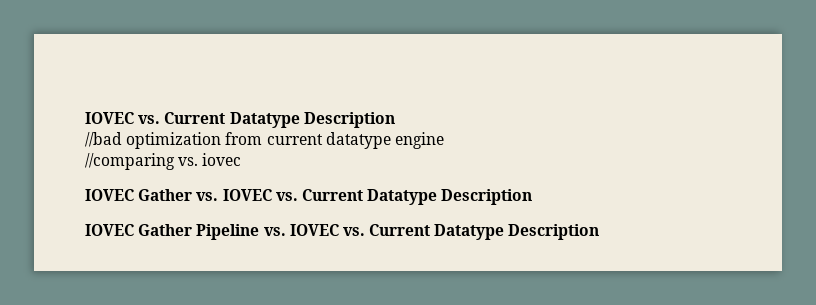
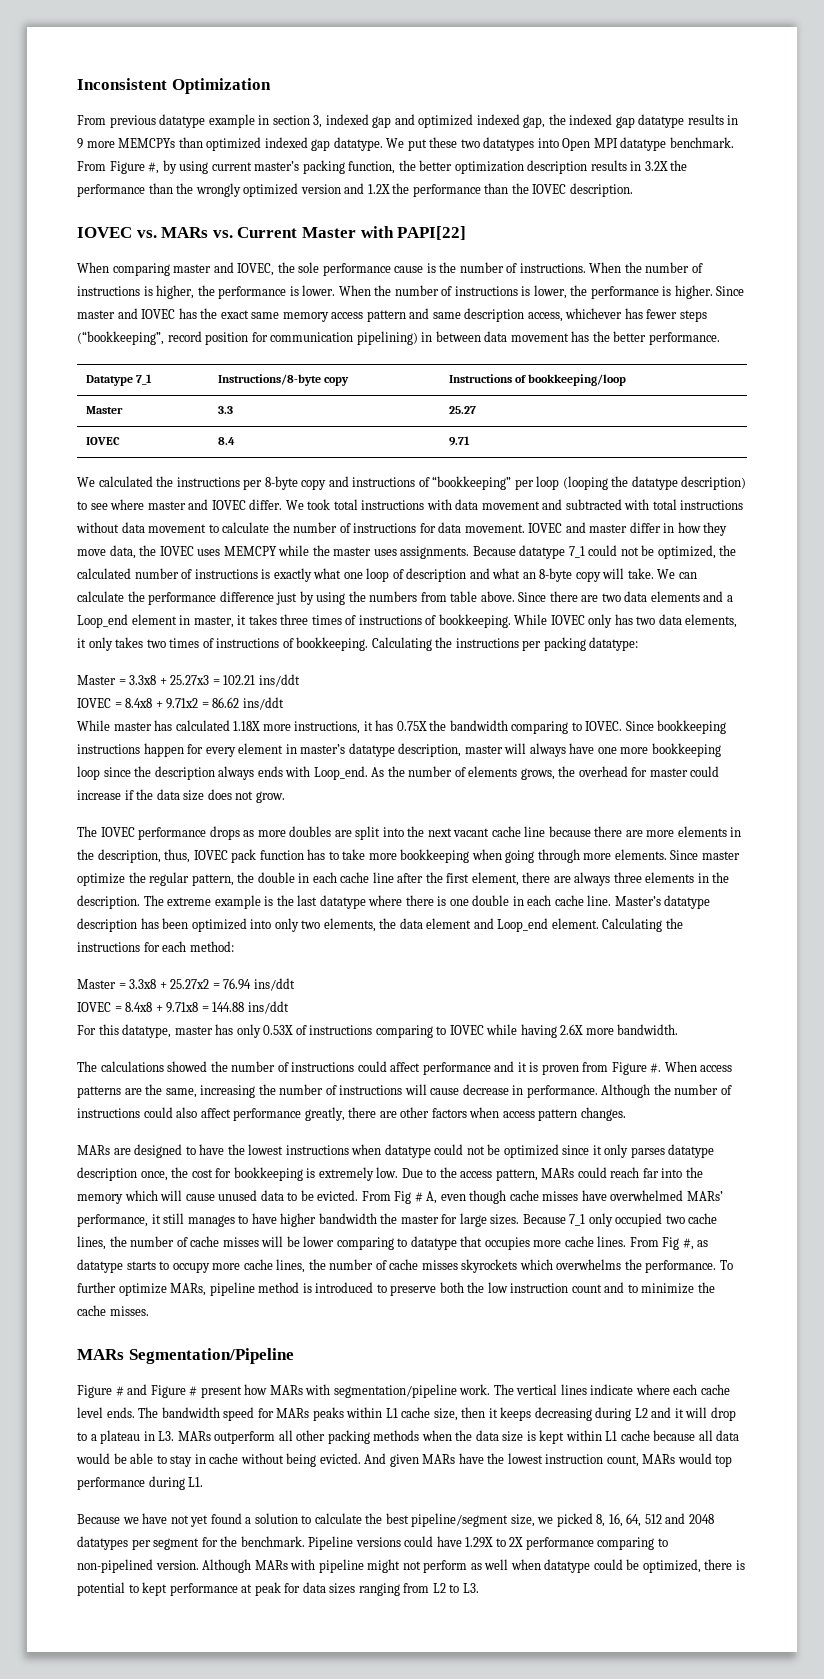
[85,112,395,128] [85,132,444,149] [85,153,242,170] [85,189,533,205] [85,224,600,240] IOVEC vs. Current Datatype Description // //bad optimization from current datatype engine // //comparing vs. iovec // IOVEC Gather vs. IOVEC vs. Current Datatype Description // IOVEC Gather Pipeline vs. IOVEC vs. Current Datatype Description -> [77,78,271,94] [77,114,739,128] [77,137,734,151] [77,160,688,174] [77,183,633,197] [77,226,467,240] [77,262,703,276] [77,285,745,299] [77,308,707,322] [77,331,720,345] [86,374,153,386] [218,374,350,386] [449,374,627,386] [86,406,124,414] [218,406,234,414] [449,406,477,414] [86,437,121,445] [218,437,236,445] [449,436,471,446] [77,476,747,490] [77,499,744,510] [76,522,728,536] [77,545,737,559] [77,568,697,582] [77,591,733,605] [77,614,738,628] [77,637,639,651] [77,674,300,687] [77,697,284,710] [77,720,727,734] [77,743,721,757] [77,766,720,780] [77,789,285,803] [77,826,742,840] [77,849,740,863] [77,872,730,886] [77,895,711,909] [77,918,683,932] [77,941,234,952] [77,978,295,991] [77,1001,289,1014] [77,1024,679,1038] [77,1061,733,1075] [77,1084,732,1098] [77,1107,626,1121] [77,1144,715,1158] [77,1167,703,1181] [77,1190,723,1204] [77,1213,718,1227] [77,1236,709,1250] [77,1259,733,1273] [77,1282,715,1296] [77,1305,149,1316] [77,1348,294,1364] [77,1384,730,1398] [77,1407,736,1421] [77,1430,740,1444] [76,1453,733,1467] [77,1476,204,1490] [77,1513,714,1527] [77,1536,668,1550] [77,1559,745,1573] [77,1582,479,1596] Inconsistent Optimization // From previous datatype example in section 3, indexed gap and optimized indexed gap, the indexed gap datatype results in 9 more MEMCPYs than optimized indexed gap datatype. We put these two datatypes into Open MPI datatype benchmark. From Figure #, by using current master’s packing function, the better optimization description results in 3.2X the performance than the wrongly optimized version and 1.2X the performance than the IOVEC description. // IOVEC vs. MARs vs. Current Master with PAPI[22] // When comparing master and IOVEC, the sole performance cause is the number of instructions. When the number of instructions is higher, the performance is lower. When the number of instructions is lower, the performance is higher. Since master and IOVEC has the exact same memory access pattern and same description access, whichever has fewer steps (“bookkeeping”, record position for communication pipelining) in between data movement has the better performance. // Datatype 7_1 | Instructions/8-byte copy | Instructions of bookkeeping/loop // Master | 3.3 | 25.27 // IOVEC | 8.4 | 9.71 // We calculated the instructions per 8-byte copy and instructions of “bookkeeping” per loop (looping the datatype description) to see where master and IOVEC differ. We took total instructions with data movement and subtracted with total instructions without data movement to calculate the number of instructions for data movement. IOVEC and master differ in how they move data, the IOVEC uses MEMCPY while the master uses assignments. Because datatype 7_1 could not be optimized, the calculated number of instructions is exactly what one loop of description and what an 8-byte copy will take. We can calculate the performance difference just by using the numbers from table above. Since there are two data elements and a Loop_end element in master, it takes three times of instructions of bookkeeping. While IOVEC only has two data elements, it only takes two times of instructions of bookkeeping. Calculating the instructions per packing datatype: // Master = 3.3x8 + 25.27x3 = 102.21 ins/ddt // IOVEC = 8.4x8 + 9.71x2 = 86.62 ins/ddt // While master has calculated 1.18X more instructions, it has 0.75X the bandwidth comparing to IOVEC. Since bookkeeping instructions happen for every element in master’s datatype description, master will always have one more bookkeeping loop since the description always ends with Loop_end. As the number of elements grows, the overhead for master could increase if the data size does not grow. // The IOVEC performance drops as more doubles are split into the next vacant cache line because there are more elements in the description, thus, IOVEC pack function has to take more bookkeeping when going through more elements. Since master optimize the regular pattern, the double in each cache line after the first element, there are always three elements in the description. The extreme example is the last datatype where there is one double in each cache line. Master’s datatype description has been optimized into only two elements, the data element and Loop_end element. Calculating the instructions for each method: // Master = 3.3x8 + 25.27x2 = 76.94 ins/ddt // IOVEC = 8.4x8 + 9.71x8 = 144.88 ins/ddt // For this datatype, master has only 0.53X of instructions comparing to IOVEC while having 2.6X more bandwidth. // The calculations showed the number of instructions could affect performance and it is proven from Figure #. When access patterns are the same, increasing the number of instructions will cause decrease in performance. Although the number of instructions could also affect performance greatly, there are other factors when access pattern changes. // MARs are designed to have the lowest instructions when datatype could not be optimized since it only parses datatype description once, the cost for bookkeeping is extremely low. Due to the access pattern, MARs could reach far into the memory which will cause unused data to be evicted. From Fig # A, even though cache misses have overwhelmed MARs’ performance, it still manages to have higher bandwidth the master for large sizes. Because 7_1 only occupied two cache lines, the number of cache misses will be lower comparing to datatype that occupies more cache lines. From Fig #, as datatype starts to occupy more cache lines, the number of cache misses skyrockets which overwhelms the performance. To further optimize MARs, pipeline method is introduced to preserve both the low instruction count and to minimize the cache misses. // MARs Segmentation/Pipeline // Figure # and Figure # present how MARs with segmentation/pipeline work. The vertical lines indicate where each cache level ends. The bandwidth speed for MARs peaks within L1 cache size, then it keeps decreasing during L2 and it will drop to a plateau in L3. MARs outperform all other packing methods when the data size is kept within L1 cache because all data would be able to stay in cache without being evicted. And given MARs have the lowest instruction count, MARs would top performance during L1. // Because we have not yet found a solution to calculate the best pipeline/segment size, we picked 8, 16, 64, 512 and 2048 datatypes per segment for the benchmark. Pipeline versions could have 1.29X to 2X performance comparing to non-pipelined version. Although MARs with pipeline might not perform as well when datatype could be optimized, there is potential to kept performance at peak for data sizes ranging from L2 to L3.

